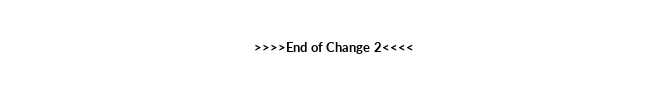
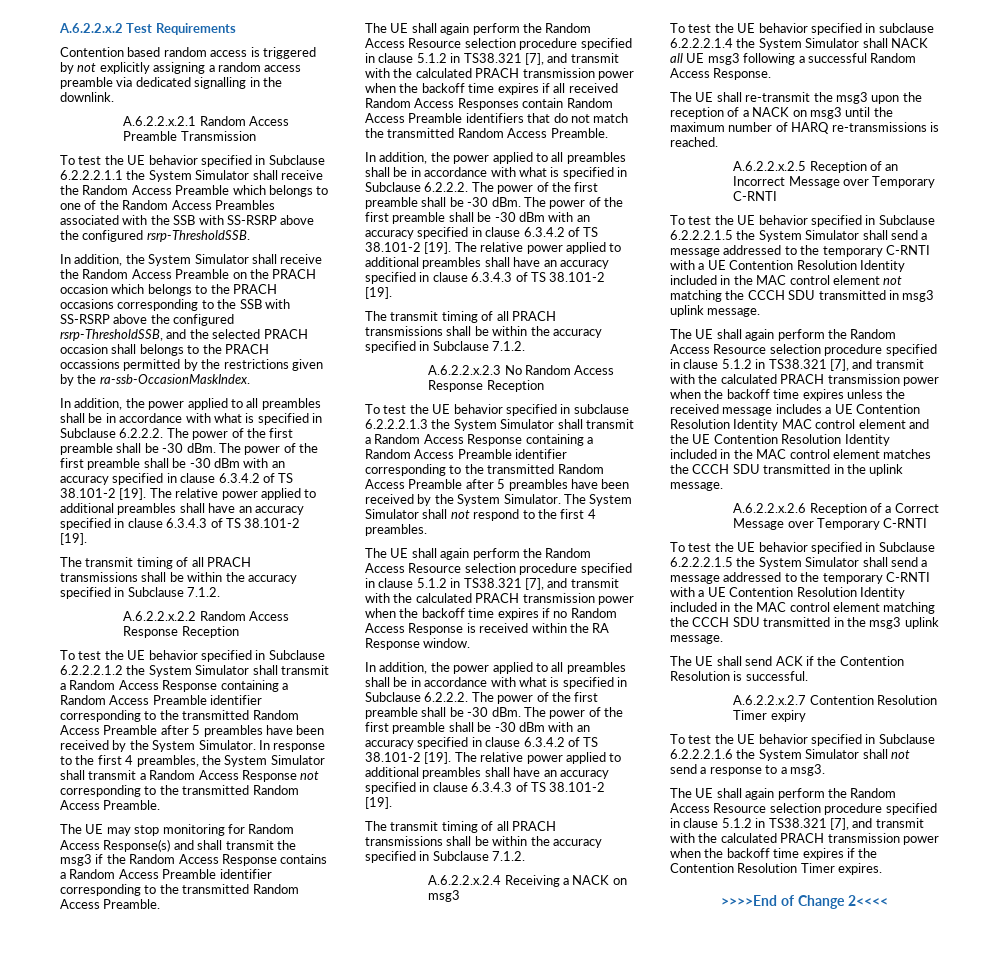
(254, 47) none -> [59,23,236,35] [60,47,316,59] [60,62,302,74] [60,77,282,89] [60,92,114,102] [123,116,289,126] [123,131,256,141] [60,155,325,167] [60,170,323,182] [60,185,329,197] [60,200,275,210] [60,215,315,225] [60,230,250,242] [60,254,323,266] [60,269,317,279] [60,284,277,296] [60,299,290,311] [60,314,235,326] [60,329,308,341] [60,344,269,356] [60,359,323,371] [60,374,250,386] [60,398,321,410] [60,413,322,425] [60,428,294,440] [60,443,318,455] [60,458,285,470] [60,473,294,485] [60,488,317,500] [60,503,304,515] [60,518,301,530] [60,533,87,545] [60,557,251,569] [60,572,297,584] [60,587,221,599] [123,611,289,621] [123,626,239,638] [60,650,325,662] [60,665,329,677] [60,680,288,692] [60,695,263,705] [60,710,299,722] [60,725,325,737] [60,740,326,752] [60,755,325,767] [60,770,320,782] [60,785,299,797] [60,800,161,810] [60,824,295,836] [60,839,296,852] [60,854,328,866] [60,869,272,879] [60,884,299,896] [60,899,161,909] [365,23,592,35] [365,38,632,50] [365,53,619,65] [365,68,634,80] [365,83,618,95] [365,98,613,110] [365,113,629,123] [365,128,608,138] [365,152,626,164] [365,167,627,179] [365,182,599,194] [365,197,623,209] [365,212,590,224] [365,227,599,239] [365,242,622,254] [365,257,609,269] [365,272,606,284] [365,287,392,299] [365,311,556,323] [365,326,602,338] [365,341,526,353] [428,365,615,375] [428,380,544,392] [365,404,629,416] [365,419,634,431] [365,434,593,446] [365,449,568,459] [365,464,604,476] [365,479,630,491] [365,494,633,506] [365,509,596,521] [365,524,427,536] [365,548,592,560] [365,563,632,575] [365,578,619,590] [365,593,634,605] [365,608,617,620] [365,623,610,635] [365,638,471,650] [365,662,626,674] [365,677,627,689] [365,692,599,704] [365,707,623,719] [365,722,590,734] [365,737,599,749] [365,752,622,764] [365,767,609,779] [365,782,606,794] [365,797,392,809] [365,821,556,833] [365,836,602,848] [365,851,526,863] [428,875,627,887] [428,890,461,902] [670,23,934,35] [670,38,928,50] [670,53,917,65] [670,68,772,80] [670,92,922,104] [670,107,893,119] [670,122,939,134] [670,137,718,147] [733,161,899,173] [733,176,936,188] [733,191,778,201] [670,215,935,227] [670,230,928,242] [670,245,930,257] [670,260,905,272] [670,275,903,285] [670,290,935,302] [670,305,761,317] [670,329,897,341] [670,344,937,356] [670,359,924,371] [670,374,939,386] [670,389,906,401] [670,404,920,416] [670,419,929,431] [670,434,890,446] [670,449,932,459] [670,464,904,476] [670,482,723,491] [733,503,939,515] [733,518,928,530] [670,542,935,554] [670,557,928,569] [670,572,930,584] [670,587,905,599] [670,602,936,614] [670,617,939,629] [670,635,723,644] [670,656,904,666] [670,671,808,681] [733,695,937,705] [733,710,806,722] [670,734,935,746] [670,749,910,761] [670,764,825,776] [670,788,897,800] [670,803,937,815] [670,818,924,830] [670,833,939,845] [670,848,878,860] [670,863,883,875] A.6.2.2.x.2 Test Requirements // Contention based random access is triggered by not explicitly assigning a random access preamble via dedicated signalling in the downlink. // A.6.2.2.x.2.1 Random Access Preamble Transmission // To test the UE behavior specified in Subclause 6.2.2.2.1.1 the System Simulator shall receive the Random Access Preamble which belongs to one of the Random Access Preambles associated with the SSB with SS-RSRP above the configured rsrp-ThresholdSSB. // In addition, the System Simulator shall receive the Random Access Preamble on the PRACH occasion which belongs to the PRACH occasions corresponding to the SSB with SS-RSRP above the configured rsrp-ThresholdSSB, and the selected PRACH occasion shall belongs to the PRACH occassions permitted by the restrictions given by the ra-ssb-OccasionMaskIndex. // In addition, the power applied to all preambles shall be in accordance with what is specified in Subclause 6.2.2.2. The power of the first preamble shall be -30 dBm. The power of the first preamble shall be -30 dBm with an accuracy specified in clause 6.3.4.2 of TS 38.101-2 [19]. The relative power applied to additional preambles shall have an accuracy specified in clause 6.3.4.3 of TS 38.101-2 [19]. // The transmit timing of all PRACH transmissions shall be within the accuracy specified in Subclause 7.1.2. // A.6.2.2.x.2.2 Random Access Response Reception // To test the UE behavior specified in Subclause 6.2.2.2.1.2 the System Simulator shall transmit a Random Access Response containing a Random Access Preamble identifier corresponding to the transmitted Random Access Preamble after 5 preambles have been received by the System Simulator. In response to the first 4 preambles, the System Simulator shall transmit a Random Access Response not corresponding to the transmitted Random Access Preamble. // The UE may stop monitoring for Random Access Response(s) and shall transmit the msg3 if the Random Access Response contains a Random Access Preamble identifier corresponding to the transmitted Random Access Preamble. // The UE shall again perform the Random Access Resource selection procedure specified in clause 5.1.2 in TS38.321 [7], and transmit with the calculated PRACH transmission power when the backoff time expires if all received Random Access Responses contain Random Access Preamble identifiers that do not match the transmitted Random Access Preamble. // In addition, the power applied to all preambles shall be in accordance with what is specified in Subclause 6.2.2.2. The power of the first preamble shall be -30 dBm. The power of the first preamble shall be -30 dBm with an accuracy specified in clause 6.3.4.2 of TS 38.101-2 [19]. The relative power applied to additional preambles shall have an accuracy specified in clause 6.3.4.3 of TS 38.101-2 [19]. // The transmit timing of all PRACH transmissions shall be within the accuracy specified in Subclause 7.1.2. // A.6.2.2.x.2.3 No Random Access Response Reception // To test the UE behavior specified in subclause 6.2.2.2.1.3 the System Simulator shall transmit a Random Access Response containing a Random Access Preamble identifier corresponding to the transmitted Random Access Preamble after 5 preambles have been received by the System Simulator. The System Simulator shall not respond to the first 4 preambles. // The UE shall again perform the Random Access Resource selection procedure specified in clause 5.1.2 in TS38.321 [7], and transmit with the calculated PRACH transmission power when the backoff time expires if no Random Access Response is received within the RA Response window. // In addition, the power applied to all preambles shall be in accordance with what is specified in Subclause 6.2.2.2. The power of the first preamble shall be -30 dBm. The power of the first preamble shall be -30 dBm with an accuracy specified in clause 6.3.4.2 of TS 38.101-2 [19]. The relative power applied to additional preambles shall have an accuracy specified in clause 6.3.4.3 of TS 38.101-2 [19]. // The transmit timing of all PRACH transmissions shall be within the accuracy specified in Subclause 7.1.2. // A.6.2.2.x.2.4 Receiving a NACK on msg3 // To test the UE behavior specified in subclause 6.2.2.2.1.4 the System Simulator shall NACK all UE msg3 following a successful Random Access Response. // The UE shall re-transmit the msg3 upon the reception of a NACK on msg3 until the maximum number of HARQ re-transmissions is reached. // A.6.2.2.x.2.5 Reception of an Incorrect Message over Temporary C-RNTI // To test the UE behavior specified in Subclause 6.2.2.2.1.5 the System Simulator shall send a message addressed to the temporary C-RNTI with a UE Contention Resolution Identity included in the MAC control element not matching the CCCH SDU transmitted in msg3 uplink message. // The UE shall again perform the Random Access Resource selection procedure specified in clause 5.1.2 in TS38.321 [7], and transmit with the calculated PRACH transmission power when the backoff time expires unless the received message includes a UE Contention Resolution Identity MAC control element and the UE Contention Resolution Identity included in the MAC control element matches the CCCH SDU transmitted in the uplink message. // A.6.2.2.x.2.6 Reception of a Correct Message over Temporary C-RNTI // To test the UE behavior specified in Subclause 6.2.2.2.1.5 the System Simulator shall send a message addressed to the temporary C-RNTI with a UE Contention Resolution Identity included in the MAC control element matching the CCCH SDU transmitted in the msg3 uplink message. // The UE shall send ACK if the Contention Resolution is successful. // A.6.2.2.x.2.7 Contention Resolution Timer expiry // To test the UE behavior specified in Subclause 6.2.2.2.1.6 the System Simulator shall not send a response to a msg3. // The UE shall again perform the Random Access Resource selection procedure specified in clause 5.1.2 in TS38.321 [7], and transmit with the calculated PRACH transmission power when the backoff time expires if the Contention Resolution Timer expires. //

